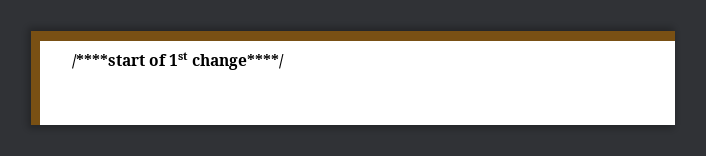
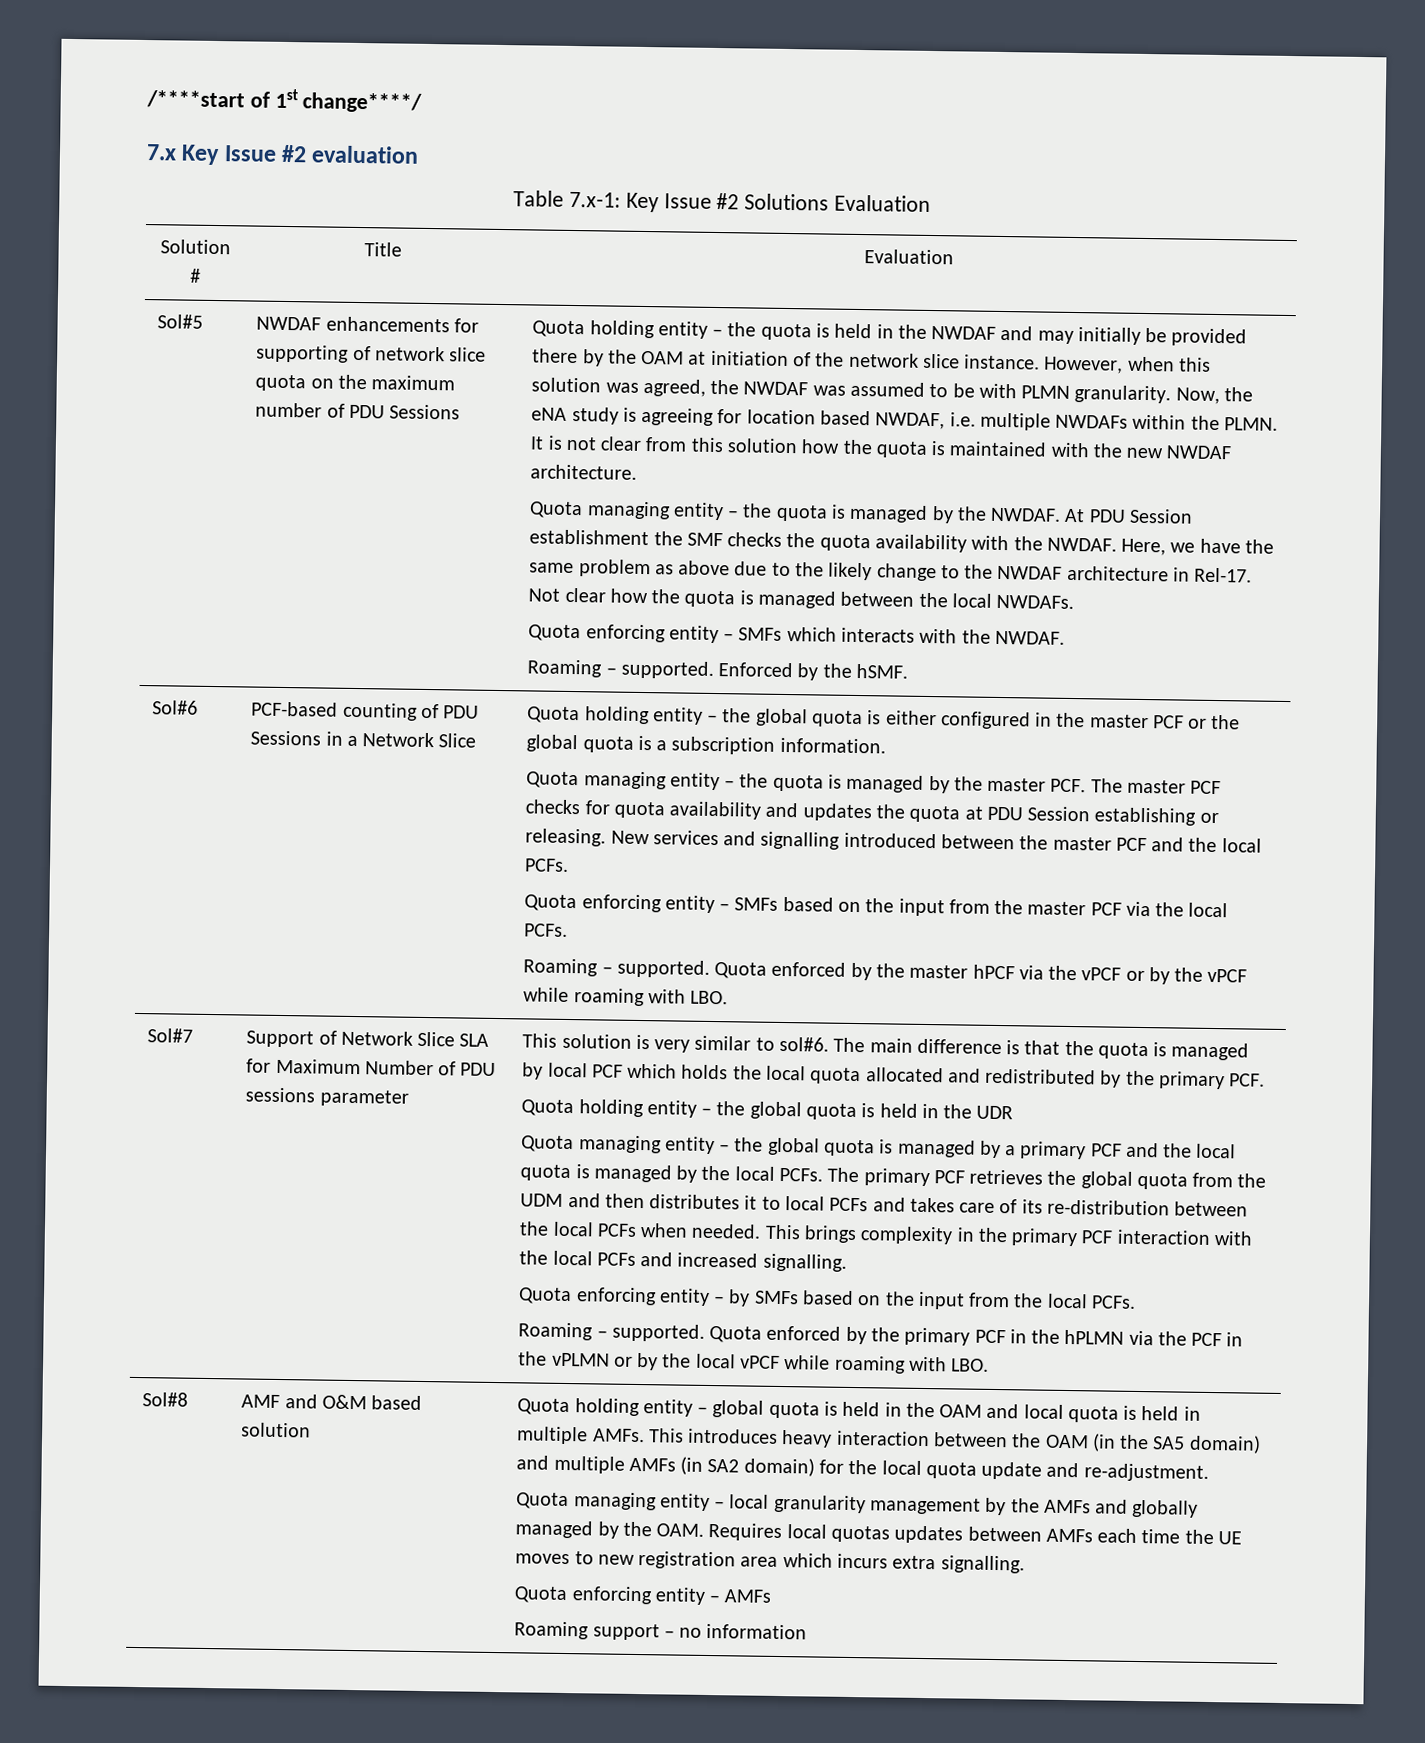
(284, 62) none -> [146,144,420,166] [513,190,931,213] [160,239,231,255] [190,268,201,283] [364,242,402,257] [863,249,954,265] [157,314,204,329] [256,316,479,333] [256,344,487,363] [255,374,456,392] [255,402,461,420] [532,320,1248,347] [532,348,1211,374] [531,377,1253,405] [531,406,1278,431] [530,435,1232,460] [530,464,638,480] [529,501,1193,524] [529,529,1274,556] [529,559,1253,583] [528,587,1075,610] [528,624,1065,645] [527,659,908,681] [152,700,199,715] [251,701,480,721] [250,730,477,748] [527,706,1241,730] [526,734,886,755] [526,771,1222,795] [525,799,1219,826] [525,828,1262,853] [524,858,570,872] [524,894,1229,918] [524,923,569,937] [523,958,1248,985] [523,987,729,1007] [147,1028,194,1043] [246,1030,490,1048] [246,1058,497,1076] [245,1087,409,1107] [522,1033,1250,1061] [522,1062,1266,1090] [521,1099,1014,1121] [521,1135,1237,1160] [520,1164,1267,1190] [520,1193,1249,1217] [519,1221,1253,1247] [519,1250,847,1272] [518,1287,1136,1310] [518,1322,1244,1347] [518,1351,990,1374] [142,1392,189,1407] [241,1394,423,1411] [241,1422,312,1438] [517,1398,1201,1423] [516,1426,1261,1454] [516,1455,1209,1482] [516,1492,1199,1518] [515,1520,1242,1545] [515,1551,1025,1574] [514,1586,772,1605] [514,1621,808,1641] // 7.x Key Issue #2 evaluation // Table 7.x-1: Key Issue #2 Solutions Evaluation // Solution # | Title | Evaluation // Sol#5 | NWDAF enhancements for supporting of network slice quota on the maximum number of PDU Sessions | Quota holding entity – the quota is held in the NWDAF and may initially be provided there by the OAM at initiation of the network slice instance. However, when this solution was agreed, the NWDAF was assumed to be with PLMN granularity. Now, the eNA study is agreeing for location based NWDAF, i.e. multiple NWDAFs within the PLMN. It is not clear from this solution how the quota is maintained with the new NWDAF architecture. // Quota managing entity – the quota is managed by the NWDAF. At PDU Session establishment the SMF checks the quota availability with the NWDAF. Here, we have the same problem as above due to the likely change to the NWDAF architecture in Rel-17. Not clear how the quota is managed between the local NWDAFs. // Quota enforcing entity – SMFs which interacts with the NWDAF. // Roaming – supported. Enforced by the hSMF. // Sol#6 | PCF-based counting of PDU Sessions in a Network Slice | Quota holding entity – the global quota is either configured in the master PCF or the global quota is a subscription information. // Quota managing entity – the quota is managed by the master PCF. The master PCF checks for quota availability and updates the quota at PDU Session establishing or releasing. New services and signalling introduced between the master PCF and the local PCFs. // Quota enforcing entity – SMFs based on the input from the master PCF via the local PCFs. // Roaming – supported. Quota enforced by the master hPCF via the vPCF or by the vPCF while roaming with LBO. // Sol#7 | Support of Network Slice SLA for Maximum Number of PDU sessions parameter | This solution is very similar to sol#6. The main difference is that the quota is managed by local PCF which holds the local quota allocated and redistributed by the primary PCF. // Quota holding entity – the global quota is held in the UDR // Quota managing entity – the global quota is managed by a primary PCF and the local quota is managed by the local PCFs. The primary PCF retrieves the global quota from the UDM and then distributes it to local PCFs and takes care of its re-distribution between the local PCFs when needed. This brings complexity in the primary PCF interaction with the local PCFs and increased signalling. // Quota enforcing entity – by SMFs based on the input from the local PCFs. // Roaming – supported. Quota enforced by the primary PCF in the hPLMN via the PCF in the vPLMN or by the local vPCF while roaming with LBO. // Sol#8 | AMF and O&M based solution | Quota holding entity – global quota is held in the OAM and local quota is held in multiple AMFs. This introduces heavy interaction between the OAM (in the SA5 domain) and multiple AMFs (in SA2 domain) for the local quota update and re-adjustment. // Quota managing entity – local granularity management by the AMFs and globally managed by the OAM. Requires local quotas updates between AMFs each time the UE moves to new registration area which incurs extra signalling. // Quota enforcing entity – AMFs // Roaming support – no information

